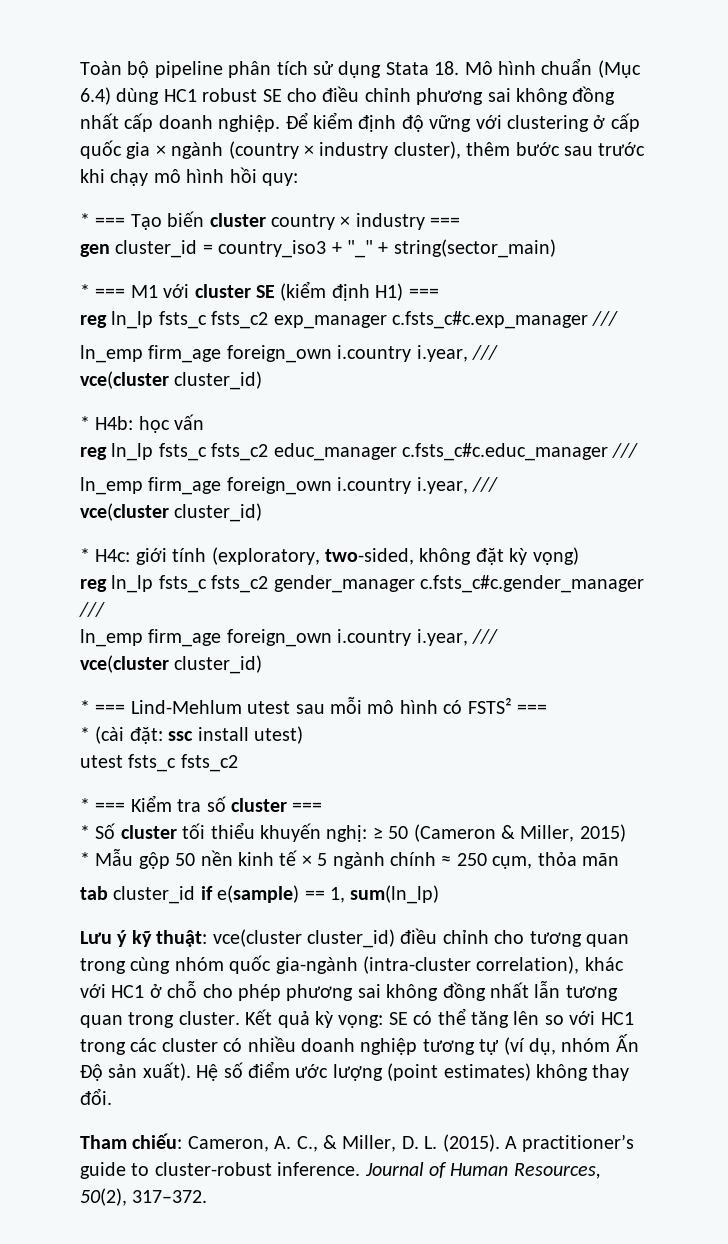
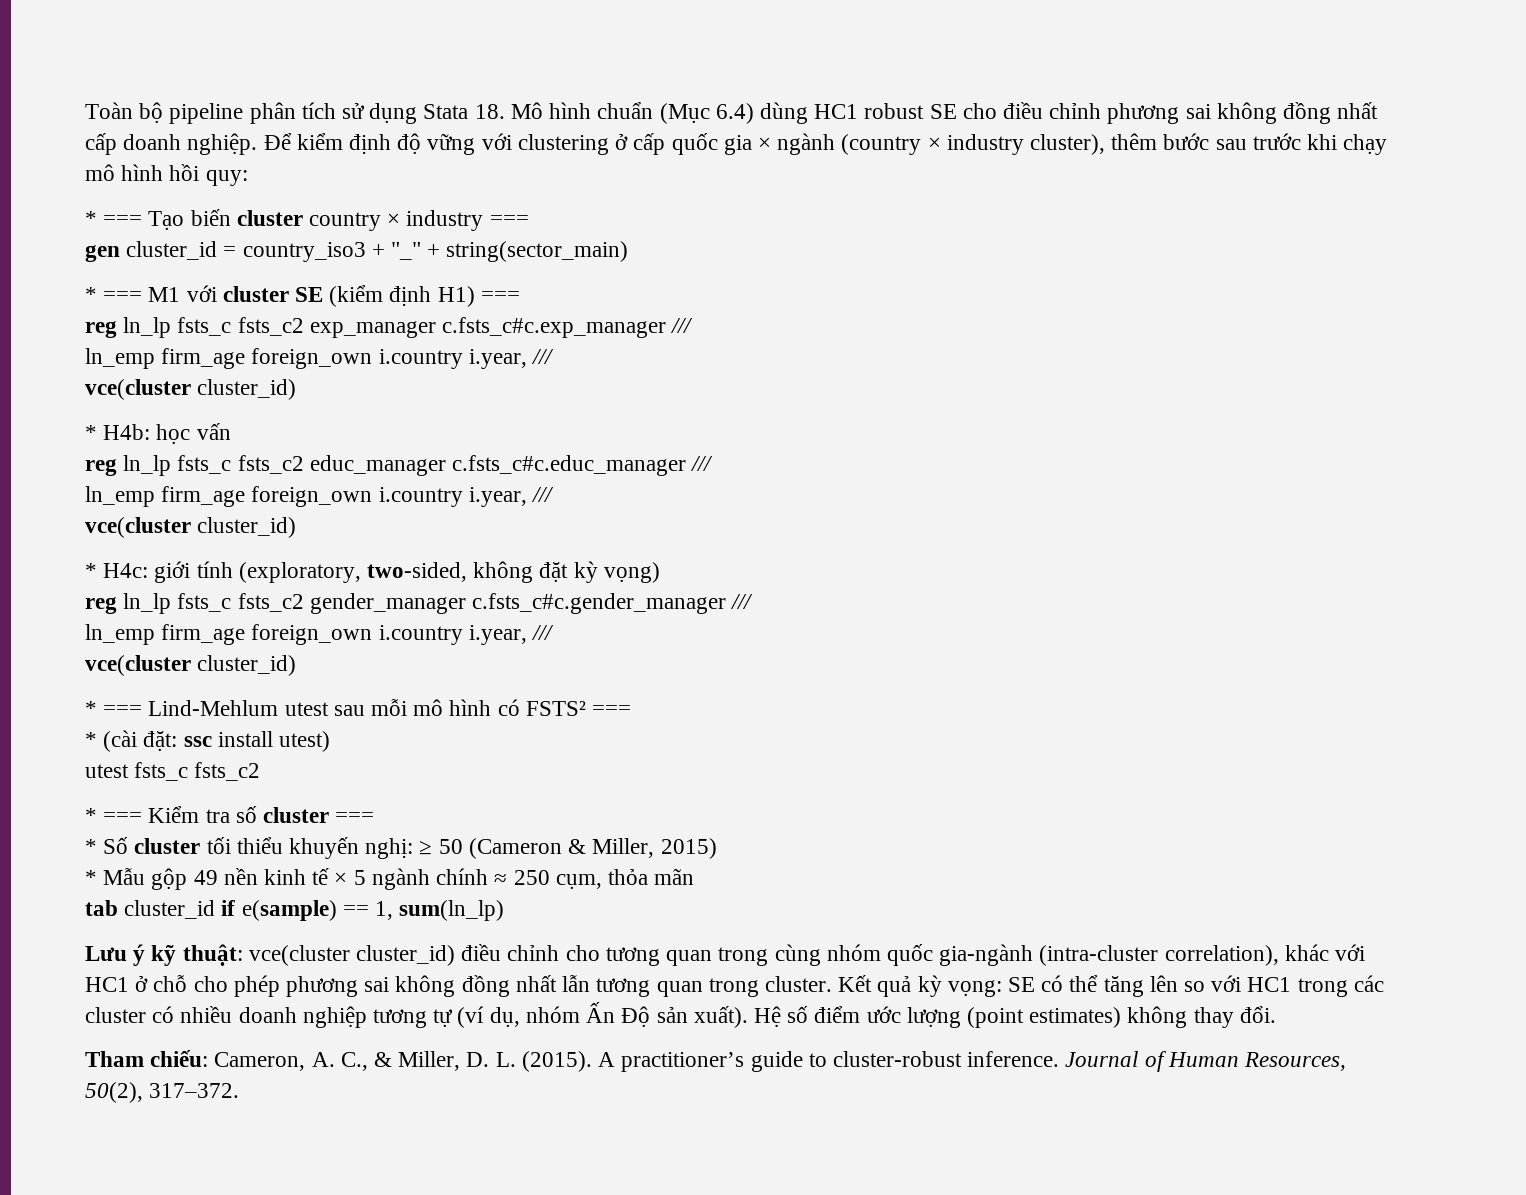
[175,853,196,866] 50 -> [193,870,218,885] 49

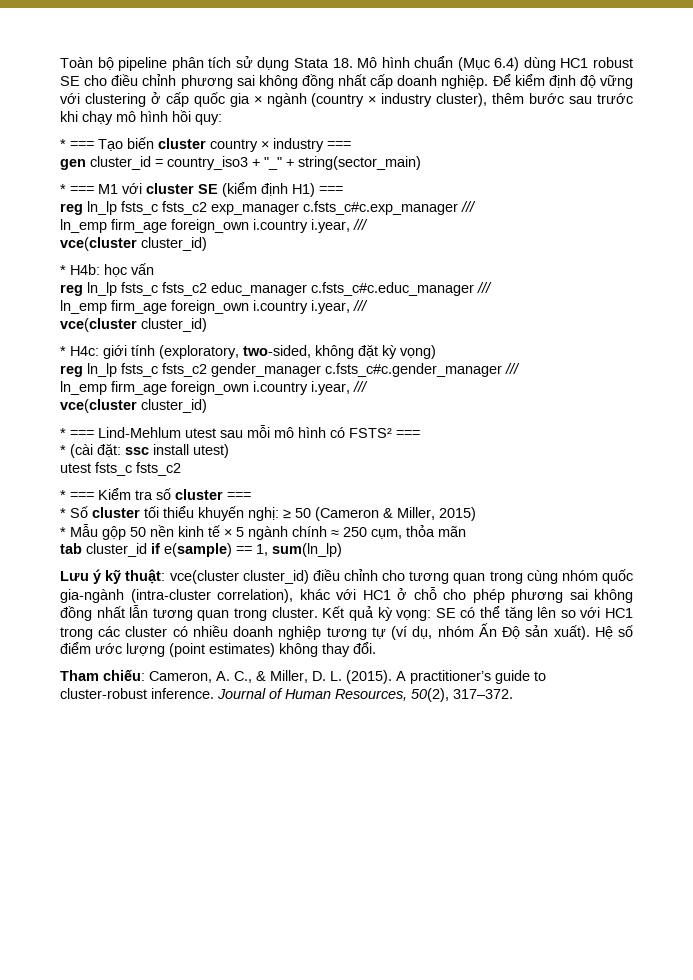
[193,870,218,885] 49 -> [130,527,146,537] 50

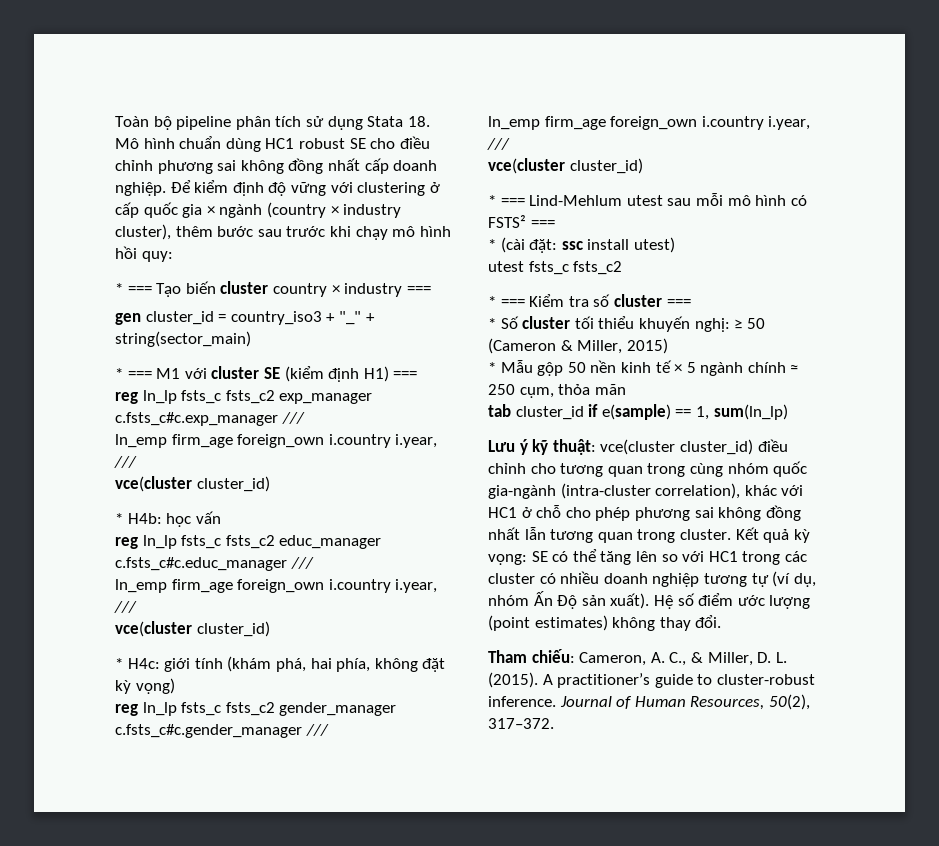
[457,57,520,71] (Mục 6.4) -> (222, 142) none
[159,345,311,359] (exploratory, two-sided, -> [227,656,371,672] (khám phá, hai phía,

